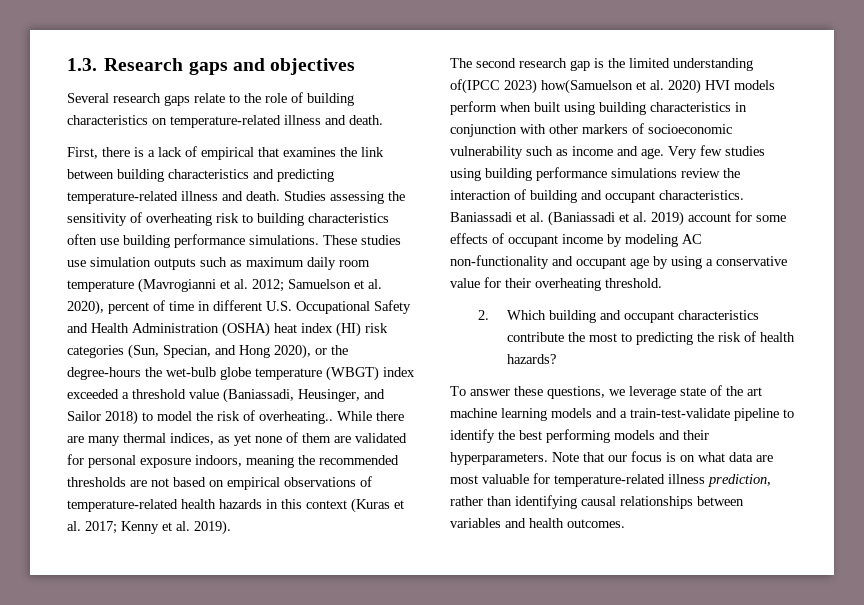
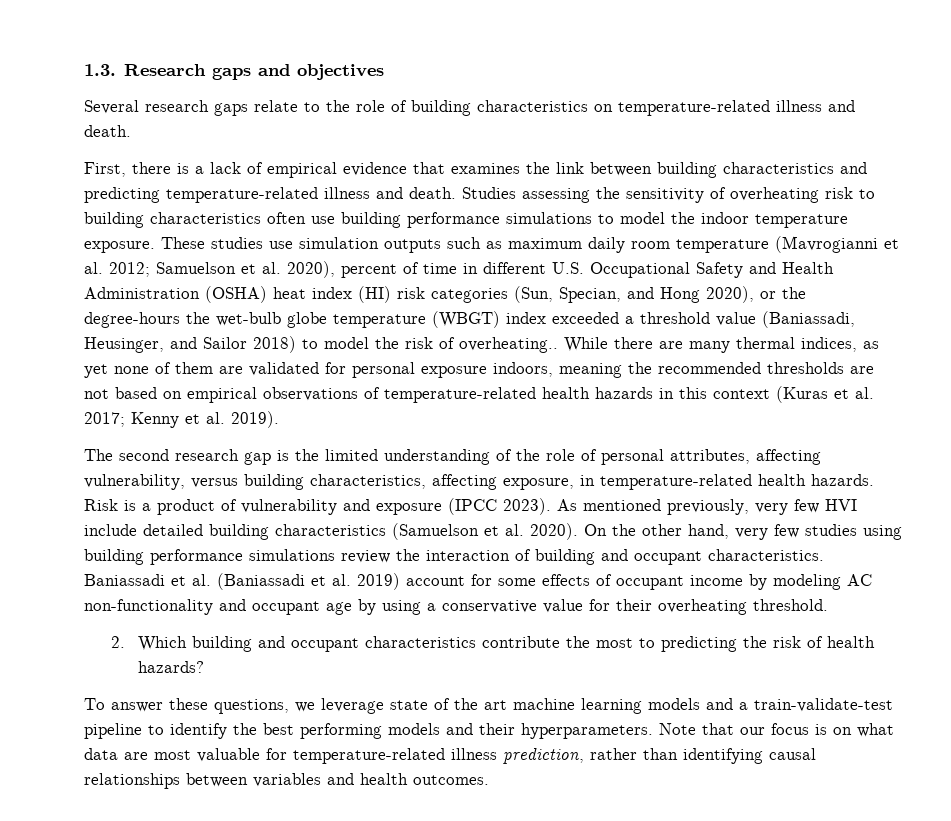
(254, 153) none -> [343,162,407,176] evidence
[249,235,319,245] simulations. -> [506,212,848,228] [84,241,155,253] simulations to model the indoor temperature exposure.
[450,79,775,94] [450,101,747,115] [450,123,732,137] [450,146,697,159] of(IPCC 2023) how(Samuelson et al. 2020) HVI models perform when built using building characteristics in conjunction with other markers of socioeconomic vulnerability such as income and age. Very -> [496,449,821,465] [84,474,874,490] [84,498,857,515] [84,523,768,540] of the role of personal attributes, affecting vulnerability, versus building characteristics, affecting exposure, in temperature-related health hazards. Risk is a product of vulnerability and exposure (IPCC 2023). As mentioned previously, very few HVI include detailed building characteristics (Samuelson et al. 2020). On the other hand, very
[630,408,730,418] train-test-validate -> [754,698,893,712] train-validate-test

